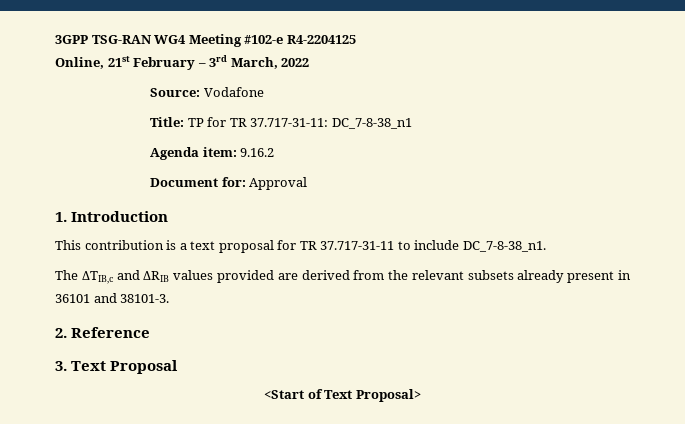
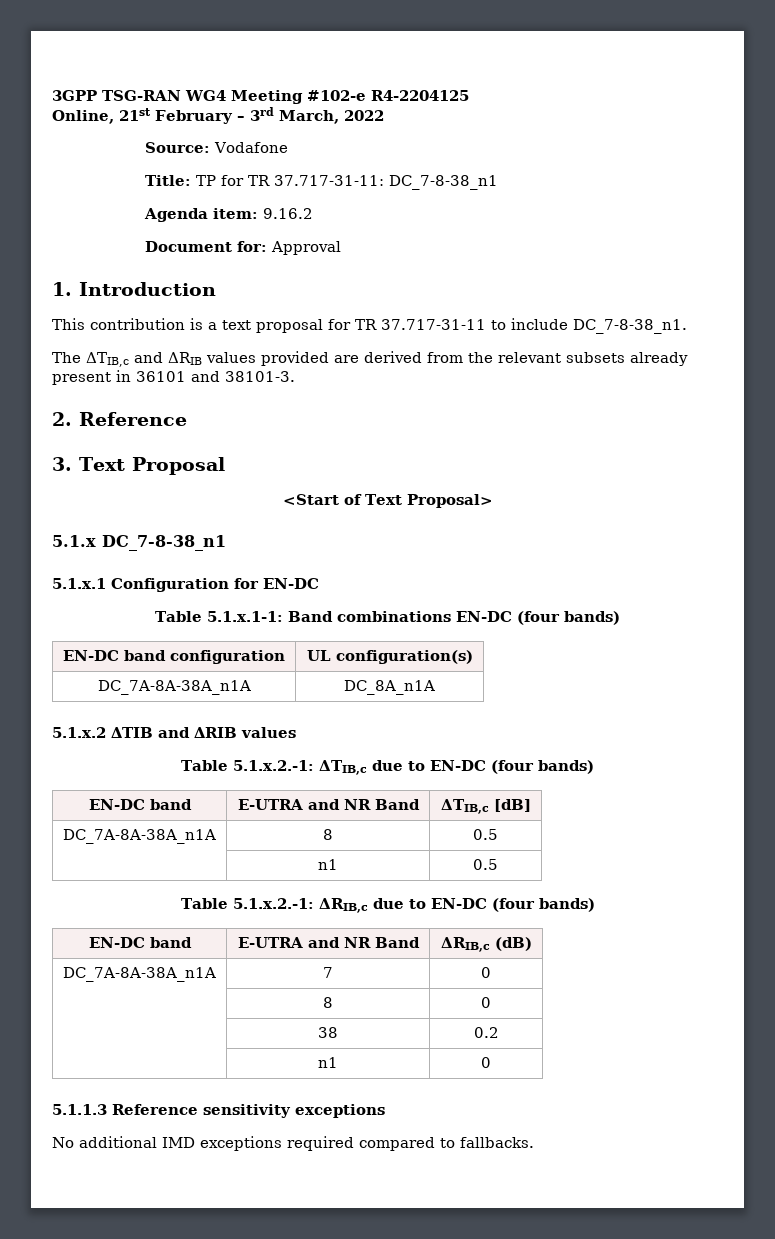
(421, 395) none -> [52,535,226,551] [52,578,319,592] [155,611,620,625] [62,650,285,664] [306,650,473,664] [97,680,251,695] [344,680,435,695] [52,727,296,738] [181,760,594,775] [88,799,192,810] [237,799,420,810] [440,799,531,814] [62,829,216,844] [323,829,333,840] [473,829,498,840] [318,859,338,870] [473,859,498,870] [180,898,595,913] [88,937,192,948] [237,937,420,948] [440,937,532,952] [62,967,216,982] [323,967,333,978] [481,967,491,978] [323,997,333,1008] [481,997,491,1008] [318,1027,338,1038] [473,1027,499,1038] [318,1057,338,1068] [481,1057,491,1068] [52,1104,385,1118] [52,1136,534,1151] // 5.1.x DC_7-8-38_n1 // 5.1.x.1 Configuration for EN-DC // Table 5.1.x.1-1: Band combinations EN-DC (four bands) // EN-DC band configuration | UL configuration(s) // DC_7A-8A-38A_n1A | DC_8A_n1A // 5.1.x.2 ∆TIB and ∆RIB values // Table 5.1.x.2.-1: ΔTIB,c due to EN-DC (four bands) // EN-DC band | E-UTRA and NR Band | ΔTIB,c [dB] // DC_7A-8A-38A_n1A | 8 | 0.5 // | n1 | 0.5 // Table 5.1.x.2.-1: ΔRIB,c due to EN-DC (four bands) // EN-DC band | E-UTRA and NR Band | ΔRIB,c (dB) // DC_7A-8A-38A_n1A | 7 | 0 // | 8 | 0 // | 38 | 0.2 // | n1 | 0 // 5.1.1.3 Reference sensitivity exceptions // No additional IMD exceptions required compared to fallbacks.

